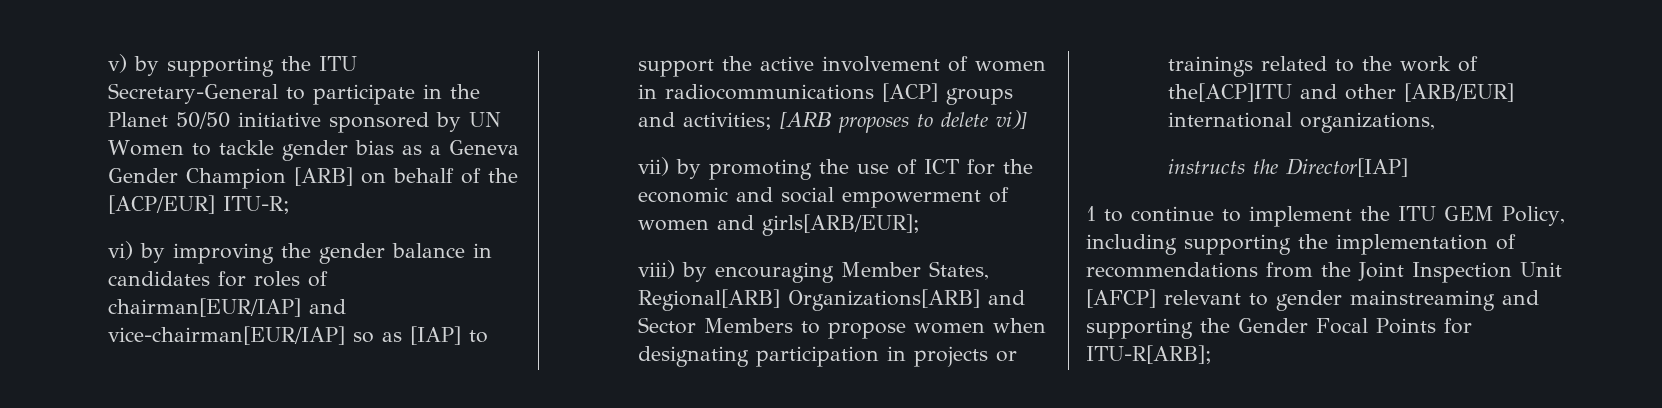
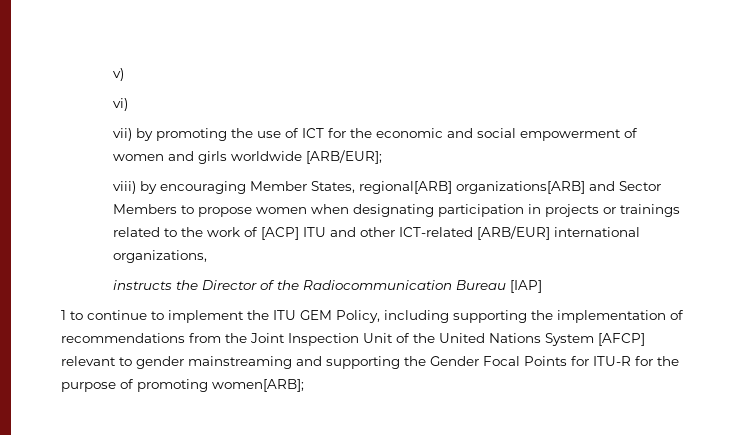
[133,56,357,77] [107,83,480,105] [107,112,501,133] [107,140,519,161] [107,167,518,189] [107,195,290,214] [107,241,492,264] [107,271,328,287] [107,298,346,317] [107,326,488,345] [637,56,1046,77] [637,83,1013,105] [637,110,1027,133] by supporting the ITU Secretary-General to participate in the Planet 50/50 initiative sponsored by UN Women to tackle gender bias as a Geneva Gender Champion [ARB] on behalf of the [ACP/EUR] ITU-R; // vi) by improving the gender balance in candidates for roles of chairman[EUR/IAP] and vice-chairman[EUR/IAP] so as [IAP] to support the active involvement of women in radiocommunications [ACP] groups and activities; [ARB proposes to delete vi)] -> [112,98,128,111] // vi)
[761,214,920,236] girls[ARB/EUR]; -> [197,150,382,164] girls worldwide [ARB/EUR];
[637,289,980,311] Regional[ARB] Organizations[ARB] -> [358,181,585,194] regional[ARB] organizations[ARB]
[1167,83,1292,102] the[ACP]ITU -> [260,227,326,240] [ACP] ITU
(1396, 92) none -> [398,227,473,237] ICT-related
[1285,158,1408,177] Director[IAP] -> [201,280,542,293] Director of the Radiocommunication Bureau [IAP]
(1562, 269) none -> [396,333,594,346] of the United Nations System
[1086,345,1212,364] ITU-R[ARB]; -> [593,356,679,366] [61,379,304,392] ITU-R for the purpose of promoting women[ARB];

